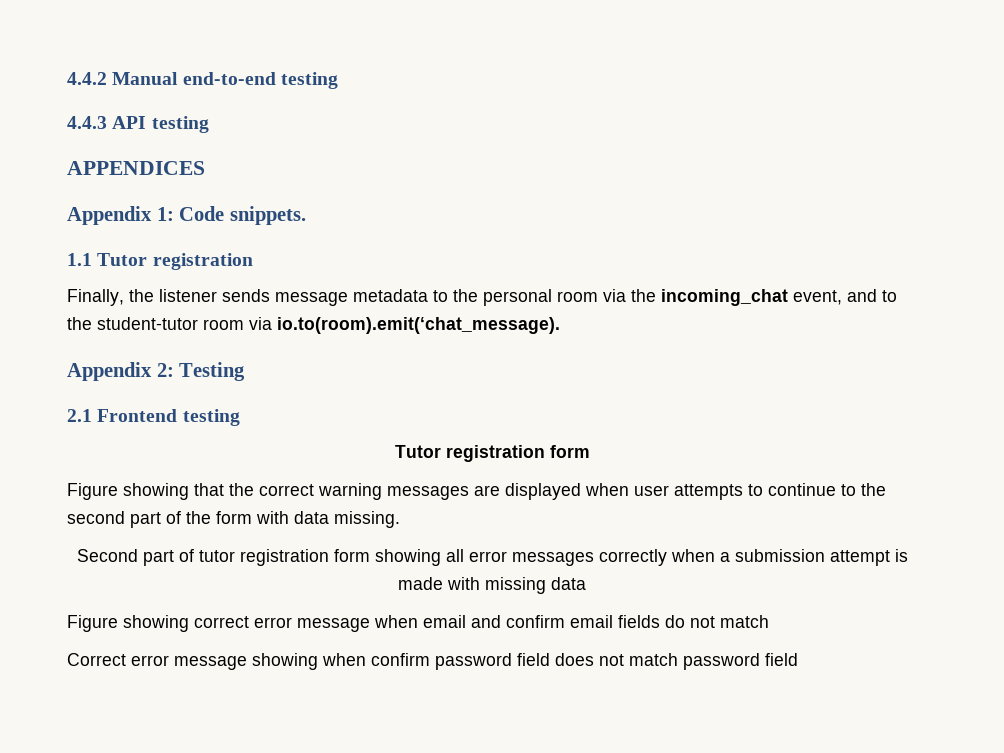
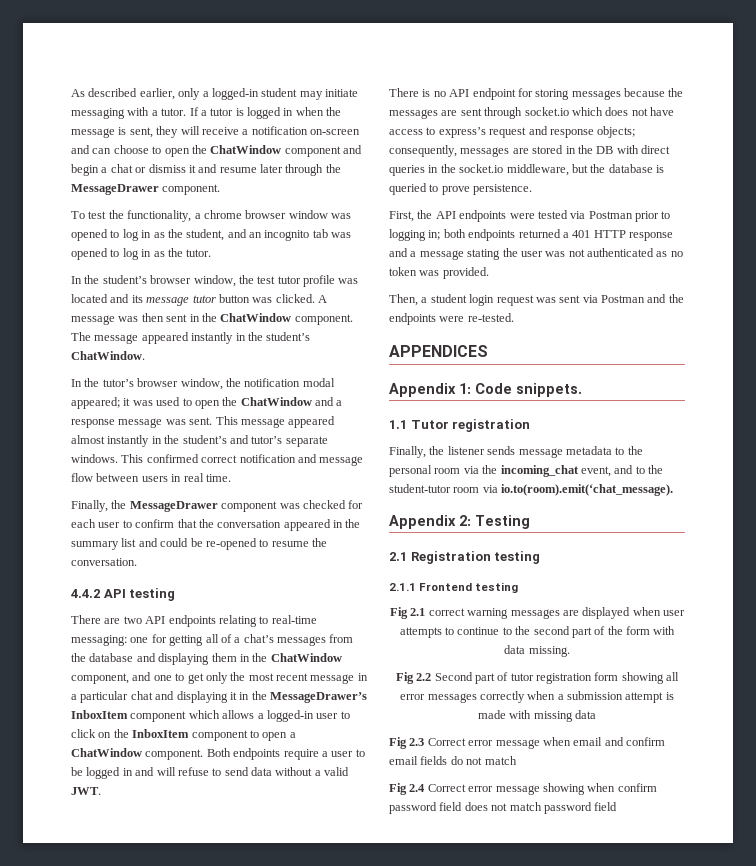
[67,72,338,89] [67,116,209,133] 4.4.2 Manual end-to-end testing // 4.4.3 API testing -> [71,88,358,100] [71,107,342,119] [71,126,360,138] [71,145,362,157] [71,164,341,176] [71,184,221,195] [71,210,351,222] [71,229,352,241] [71,248,212,260] [71,275,359,287] [71,294,327,306] [71,313,353,325] [71,332,311,344] [71,351,145,360] [71,378,335,390] [71,397,343,409] [71,416,336,428] [71,435,328,447] [71,454,364,466] [71,473,231,482] [71,500,364,512] [71,519,361,531] [71,538,327,550] [71,558,137,566] [71,588,176,601] [71,615,317,627] [71,634,354,646] [71,653,342,665] [71,672,368,684] [71,691,367,703] [71,710,350,722] [71,729,296,741] [71,748,365,760] [71,767,350,779] [71,787,101,795] [389,88,684,100] [389,107,674,119] [389,126,636,138] [389,145,670,157] [389,164,664,176] [389,183,533,195] [389,210,671,222] [389,229,673,241] [389,248,683,260] [389,267,489,279] [389,294,684,306] [389,313,514,325] As described earlier, only a logged-in student may initiate messaging with a tutor. If a tutor is logged in when the message is sent, they will receive a notification on-screen and can choose to open the ChatWindow component and begin a chat or dismiss it and resume later through the MessageDrawer component. // To test the functionality, a chrome browser window was opened to log in as the student, and an incognito tab was opened to log in as the tutor. // In the student’s browser window, the test tutor profile was located and its message tutor button was clicked. A message was then sent in the ChatWindow component. The message appeared instantly in the student’s ChatWindow. // In the tutor’s browser window, the notification modal appeared; it was used to open the ChatWindow and a response message was sent. This message appeared almost instantly in the student’s and tutor’s separate windows. This confirmed correct notification and message flow between users in real time. // Finally, the MessageDrawer component was checked for each user to confirm that the conversation appeared in the summary list and could be re-opened to resume the conversation. // 4.4.2 API testing // There are two API endpoints relating to real-time messaging: one for getting all of a chat’s messages from the database and displaying them in the ChatWindow component, and one to get only the most recent message in a particular chat and displaying it in the MessageDrawer’s InboxItem component which allows a logged-in user to click on the InboxItem component to open a ChatWindow component. Both endpoints require a user to be logged in and will refuse to send data without a valid JWT. // There is no API endpoint for storing messages because the messages are sent through socket.io which does not have access to express’s request and response objects; consequently, messages are stored in the DB with direct queries in the socket.io middleware, but the database is queried to prove persistence. // First, the API endpoints were tested via Postman prior to logging in; both endpoints returned a 401 HTTP response and a message stating the user was not authenticated as no token was provided. // Then, a student login request was sent via Postman and the endpoints were re-tested.
(92, 415) none -> [410,551,541,564] [389,583,416,591] Registration testing // 2.1.1
[394,445,590,462] [67,483,254,500] Tutor registration form // Figure showing that the -> [390,607,426,619] Fig 2.1
(400, 519) none -> [395,672,432,684] Fig 2.2
[67,615,249,632] Figure showing correct -> [389,737,466,749] Fig 2.3 Correct
(769, 621) none -> [389,783,426,795] Fig 2.4

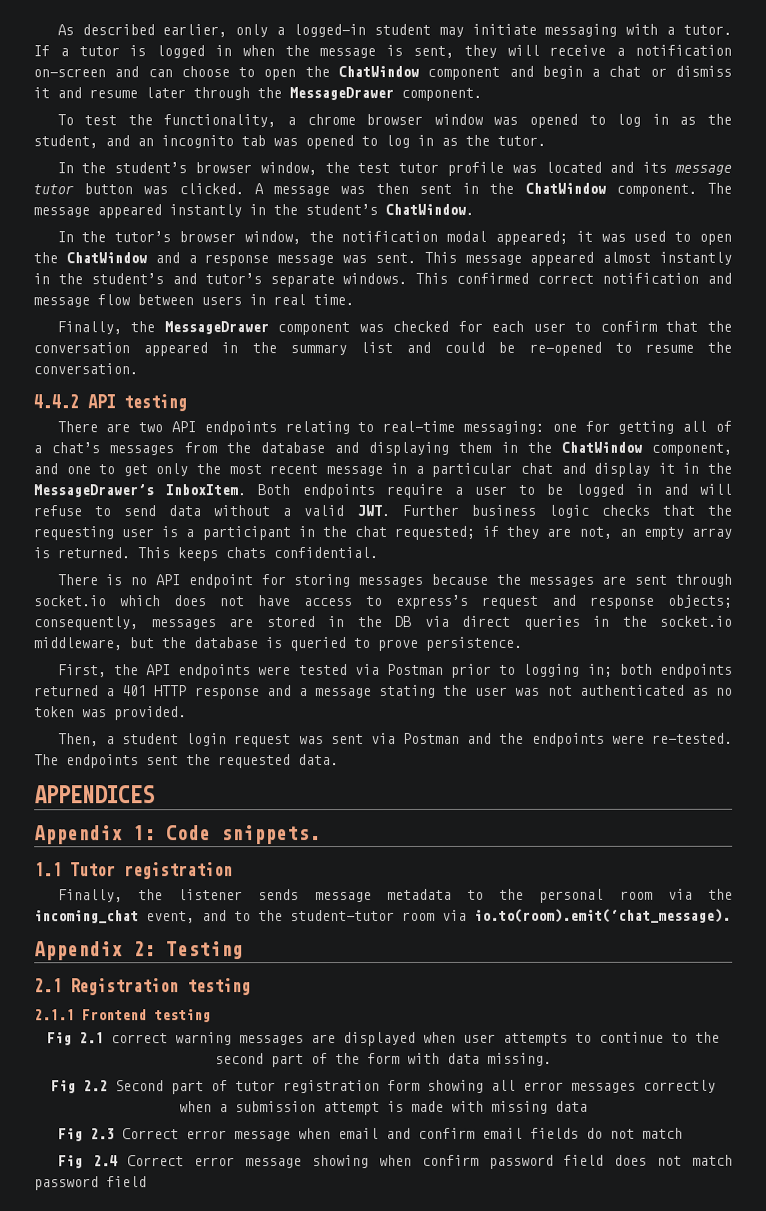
[176,691,228,703] displaying -> [593,462,651,477] display
[71,710,350,722] [71,729,296,741] [71,748,204,760] InboxItem component which allows a logged-in user to click on the InboxItem component to open a ChatWindow component. -> [165,484,247,496] InboxItem.
(101, 791) none -> [401,504,733,518] [33,525,732,541] [33,547,378,562] Further business logic checks that the requesting user is a participant in the chat requested; if they are not, an empty array is returned. This keeps chats confidential.
[616,145,639,154] with -> [424,615,450,627] via
(514, 317) none -> [34,754,339,769] The endpoints sent the requested data.

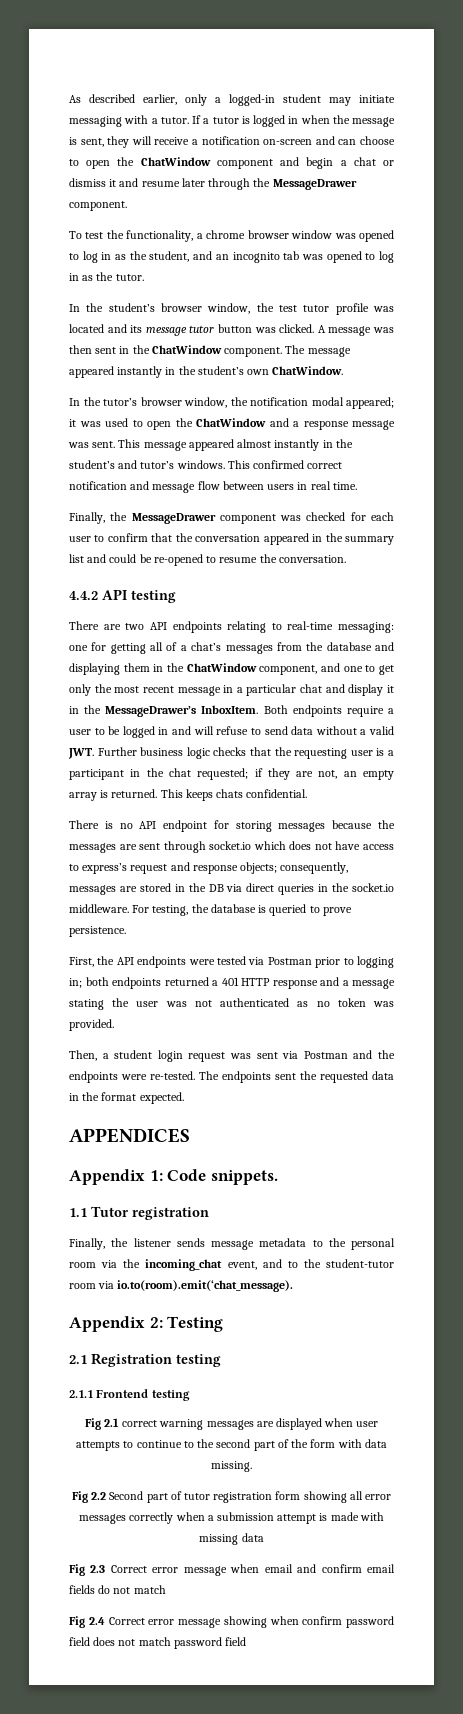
(378, 210) none -> [247,369,270,375] own
[269,274,335,288] separate -> (175, 465) none
[34,637,155,651] middleware, but -> [69,904,189,916] middleware. For testing,
[298,754,339,766] data. -> [372,1071,394,1080] [69,1092,184,1104] data in the format expected.

